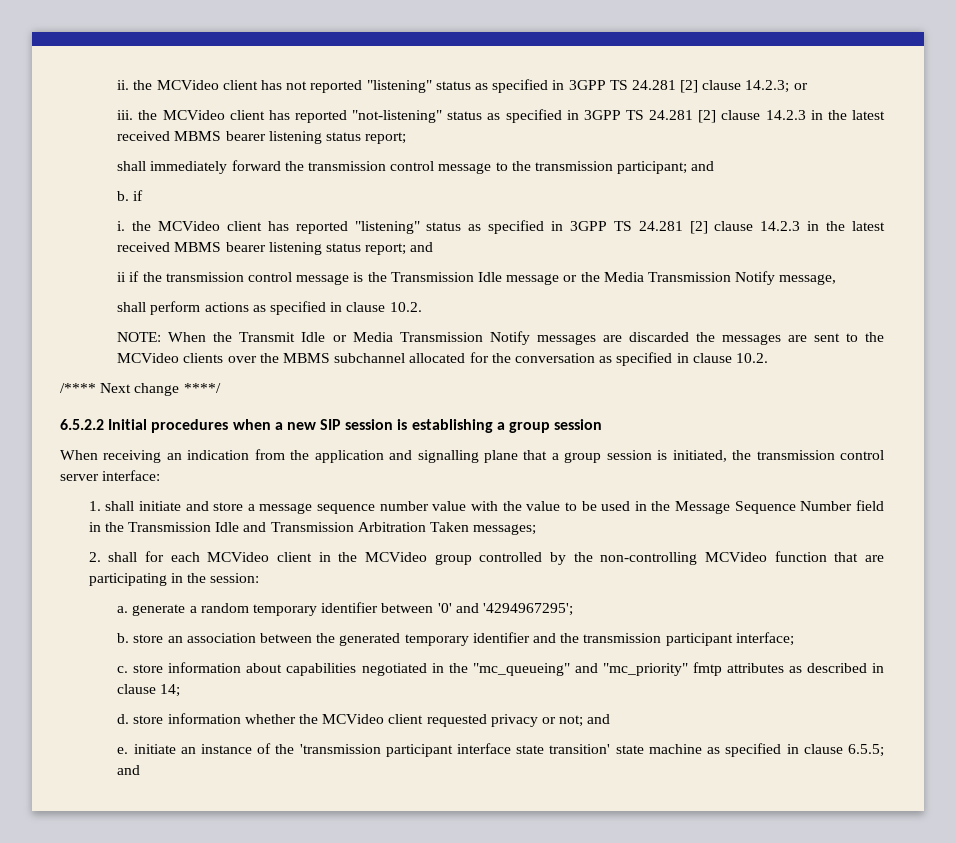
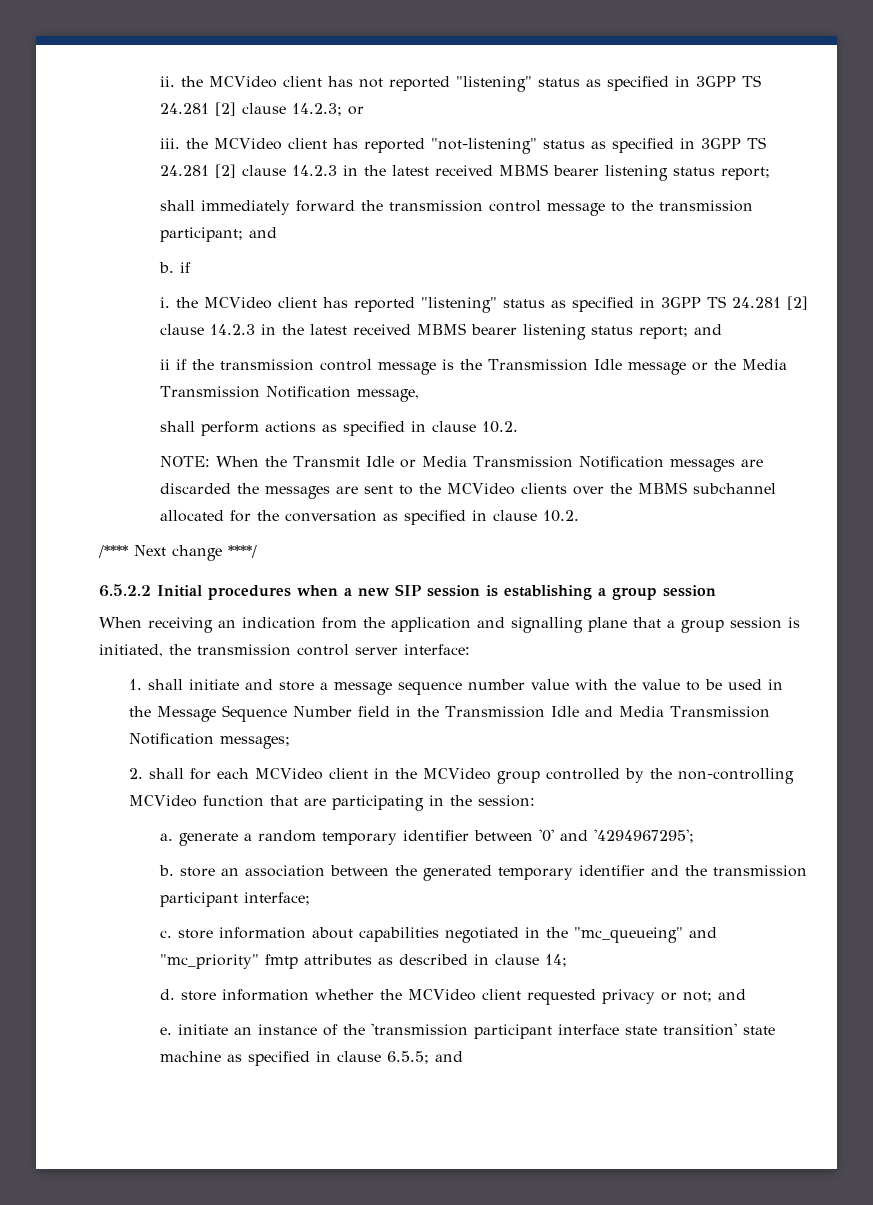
[735,271,776,285] Notify -> [265,386,351,398] Notification
[489,331,530,345] Notify -> [578,456,664,468] Notification
[270,522,469,532] Transmission Arbitration Taken -> [619,706,771,718] [129,733,215,745] Media Transmission Notification

